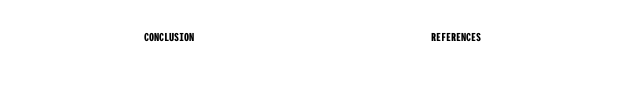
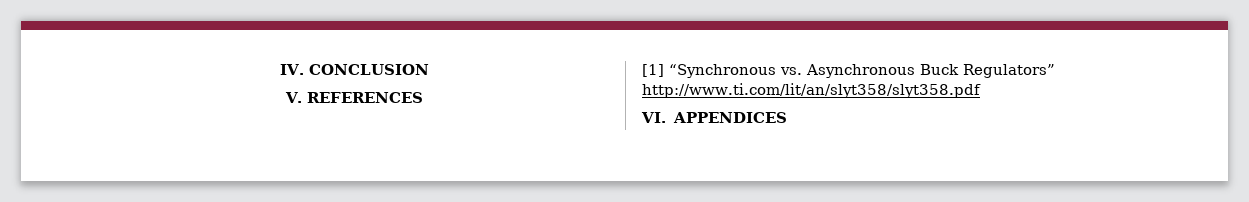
(144, 37) none -> [280,64,305,75] IV.
(194, 37) none -> [284,92,303,103] V.
(481, 37) none -> [642,64,1055,78] [642,83,981,98] [641,112,787,123] // [1] “Synchronous vs. Asynchronous Buck Regulators” http://www.ti.com/lit/an/slyt358/slyt358.pdf // VI. APPENDICES

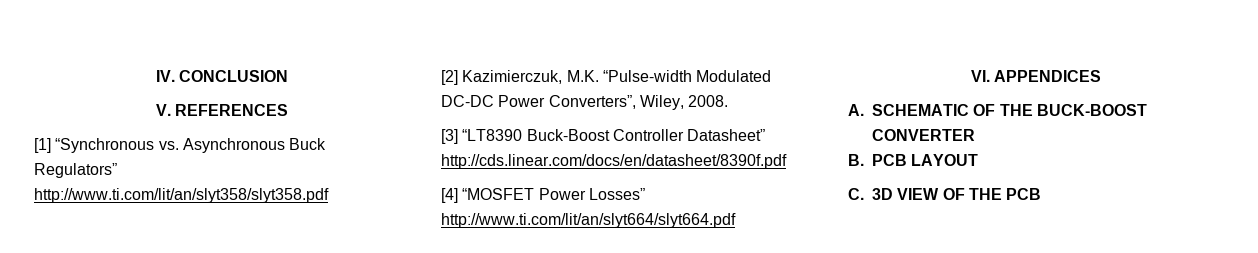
[641,112,787,123] VI. APPENDICES -> [441,70,772,85] [441,95,729,110] [441,129,766,144] [441,154,787,169] [441,188,645,203] [441,213,736,228] [970,70,1102,82] [848,104,1147,116] [872,129,975,141] [848,154,979,166] [848,188,1042,200] [2] Kazimierczuk, M.K. “Pulse-width Modulated DC-DC Power Converters”, Wiley, 2008. // [3] “LT8390 Buck-Boost Controller Datasheet” http://cds.linear.com/docs/en/datasheet/8390f.pdf // [4] “MOSFET Power Losses” http://www.ti.com/lit/an/slyt664/slyt664.pdf // VI. APPENDICES // A. SCHEMATIC OF THE BUCK-BOOST CONVERTER // B. PCB LAYOUT // C. 3D VIEW OF THE PCB

